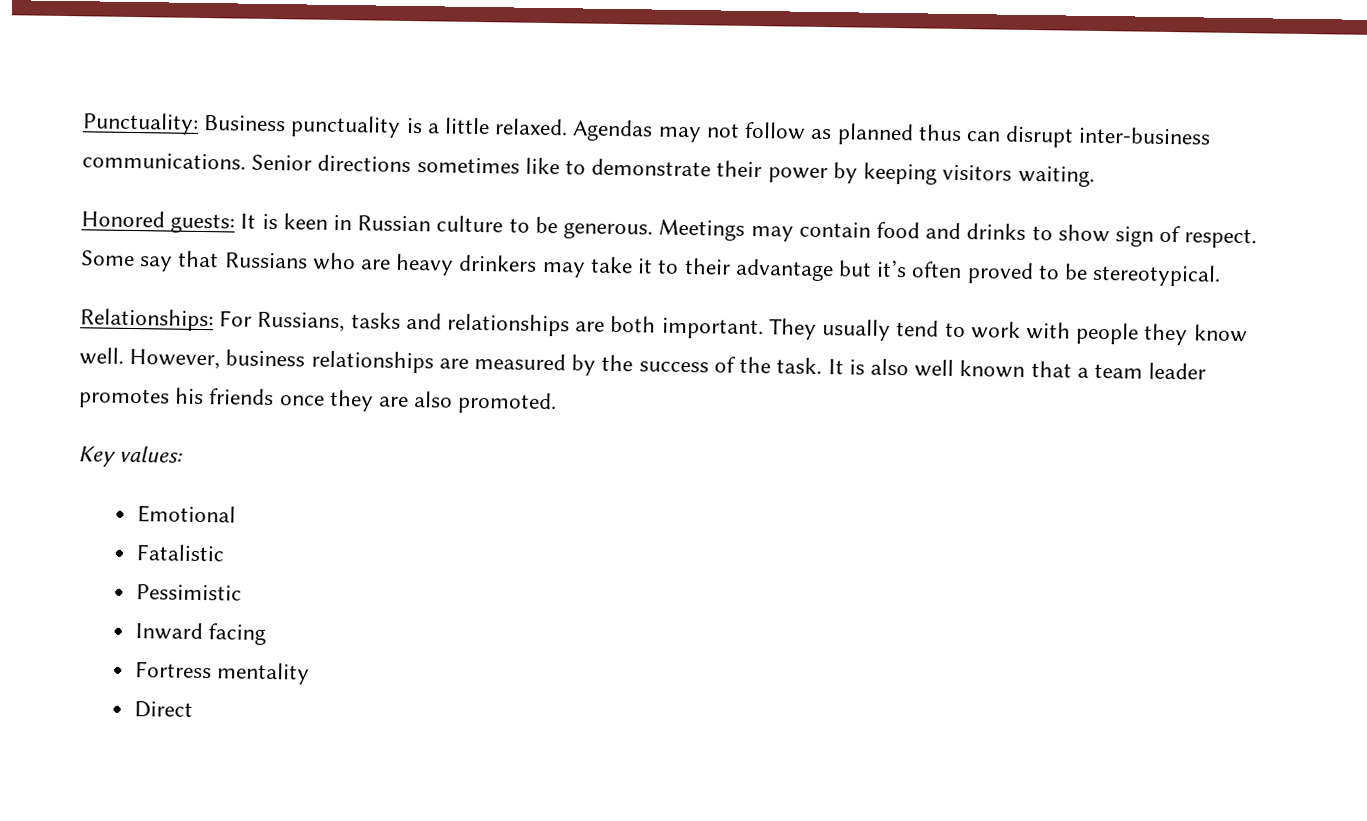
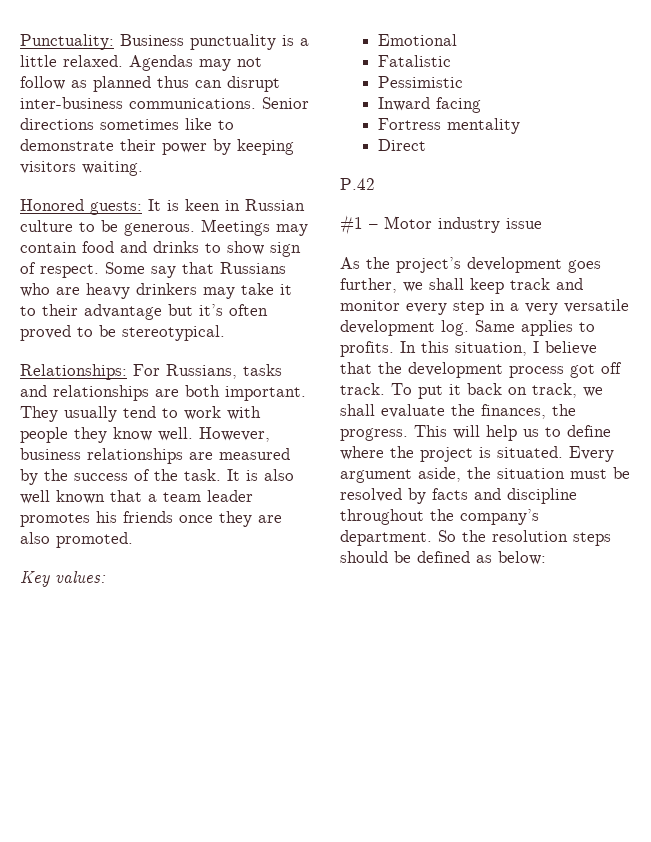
(194, 709) none -> [340,178,375,190] [340,215,542,235] [340,257,601,273] [340,278,583,294] [340,299,629,315] [340,320,595,336] [340,341,597,357] [340,362,622,378] [340,383,603,399] [340,404,576,419] [340,425,611,441] [340,446,614,462] [340,467,630,483] [340,488,577,504] [340,509,539,525] [340,530,611,546] [340,551,546,565] // P.42 // #1 – Motor industry issue // As the project’s development goes further, we shall keep track and monitor every step in a very versatile development log. Same applies to profits. In this situation, I believe that the development process got off track. To put it back on track, we shall evaluate the finances, the progress. This will help us to define where the project is situated. Every argument aside, the situation must be resolved by facts and discipline throughout the company’s department. So the resolution steps should be defined as below:

